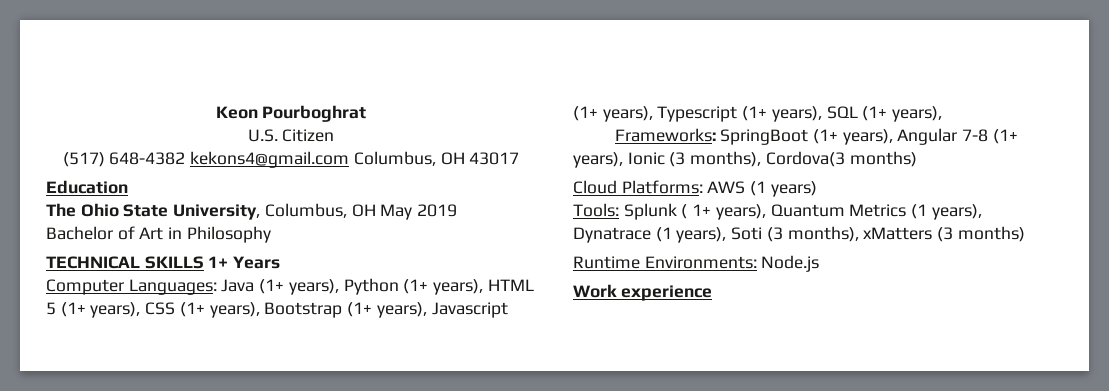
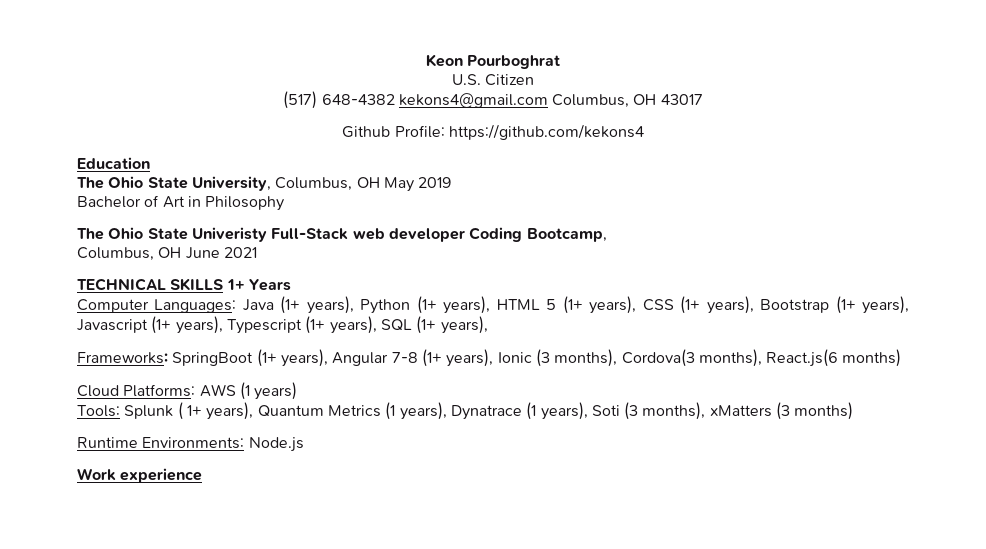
(520, 158) none -> [342,124,644,140] // Github Profile: https://github.com/kekons4
(271, 234) none -> [77,227,607,242] [77,247,257,261] // The Ohio State Univeristy Full-Stack web developer Coding Bootcamp, // Columbus, OH June 2021
(845, 159) none -> [698,349,839,367] months), React.js(6

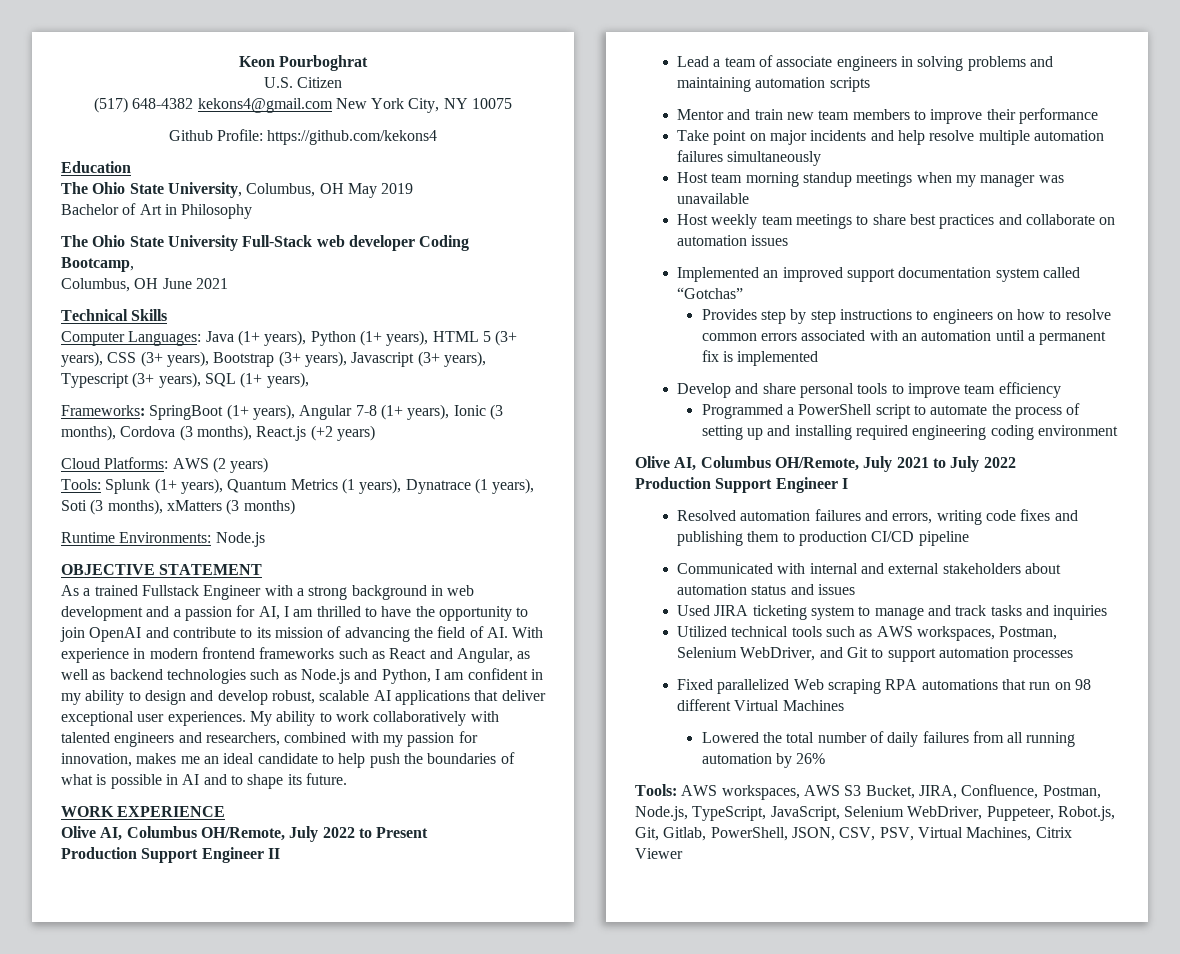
[552,94,703,108] Columbus, OH 43017 -> [335,98,513,113] New York City, NY 10075
[191,227,267,242] Univeristy -> [167,235,238,251] University
[77,278,291,291] TECHNICAL SKILLS 1+ Years -> [61,309,168,321] Technical Skills
[562,296,583,314] (1+ -> [495,330,518,346] (3+
[680,296,701,314] (1+ -> [140,351,163,367] (3+
[835,296,856,314] (1+ -> [278,351,301,367] (3+
[151,316,172,334] (1+ -> [417,351,440,367] (3+
[305,316,326,334] (1+ -> [132,372,155,388] (3+
[621,349,902,367] Cordova(3 months), React.js(6 months) -> [120,425,375,441] Cordova (3 months), React.js (+2 years)
[239,382,250,400] (1 -> [212,457,226,473] (2
[177,402,202,420] ( 1+ -> [154,478,177,494] (1+
[77,468,203,483] Work experience -> [61,564,263,575] [61,585,475,600] [61,605,529,621] [60,626,544,642] [61,647,531,663] [61,668,543,684] [61,690,546,705] [61,711,499,726] [61,731,478,747] [61,752,515,768] [61,773,347,789] [61,806,226,817] [61,826,429,842] [61,847,280,863] [677,55,1053,71] [677,77,870,92] [677,108,1098,124] [677,130,1104,145] [677,150,822,166] [677,172,1064,187] [677,193,750,204] [677,214,1116,229] [677,235,789,246] [677,267,1081,282] [677,287,744,299] [701,309,1111,324] [701,330,1107,345] [701,350,819,366] [677,382,1061,398] [701,403,1081,419] [701,425,1118,440] [635,456,1016,472] [635,477,848,493] [677,509,1078,525] [677,531,969,546] [677,563,1062,574] [677,584,856,595] [677,605,1108,620] [677,626,1058,641] [677,647,1074,662] [677,679,1091,694] [677,699,844,711] [701,731,1076,747] [701,753,826,768] [635,784,1101,800] [635,806,1115,821] [635,827,1072,841] [635,848,683,859] OBJECTIVE STATEMENT // As a trained Fullstack Engineer with a strong background in web development and a passion for AI, I am thrilled to have the opportunity to join OpenAI and contribute to its mission of advancing the field of AI. With experience in modern frontend frameworks such as React and Angular, as well as backend technologies such as Node.js and Python, I am confident in my ability to design and develop robust, scalable AI applications that deliver exceptional user experiences. My ability to work collaboratively with talented engineers and researchers, combined with my passion for innovation, makes me an ideal candidate to help push the boundaries of what is possible in AI and to shape its future. // WORK EXPERIENCE // Olive AI, Columbus OH/Remote, July 2022 to Present // Production Support Engineer II // Lead a team of associate engineers in solving problems and maintaining automation scripts // Mentor and train new team members to improve their performance // Take point on major incidents and help resolve multiple automation failures simultaneously // Host team morning standup meetings when my manager was unavailable // Host weekly team meetings to share best practices and collaborate on automation issues // Implemented an improved support documentation system called “Gotchas” // Provides step by step instructions to engineers on how to resolve common errors associated with an automation until a permanent fix is implemented // Develop and share personal tools to improve team efficiency // Programmed a PowerShell script to automate the process of setting up and installing required engineering coding environment // Olive AI, Columbus OH/Remote, July 2021 to July 2022 // Production Support Engineer I // Resolved automation failures and errors, writing code fixes and publishing them to production CI/CD pipeline // Communicated with internal and external stakeholders about automation status and issues // Used JIRA ticketing system to manage and track tasks and inquiries // Utilized technical tools such as AWS workspaces, Postman, Selenium WebDriver, and Git to support automation processes // Fixed parallelized Web scraping RPA automations that run on 98 different Virtual Machines // Lowered the total number of daily failures from all running automation by 26% // Tools: AWS workspaces, AWS S3 Bucket, JIRA, Confluence, Postman, Node.js, TypeScript, JavaScript, Selenium WebDriver, Puppeteer, Robot.js, Git, Gitlab, PowerShell, JSON, CSV, PSV, Virtual Machines, Citrix Viewer

